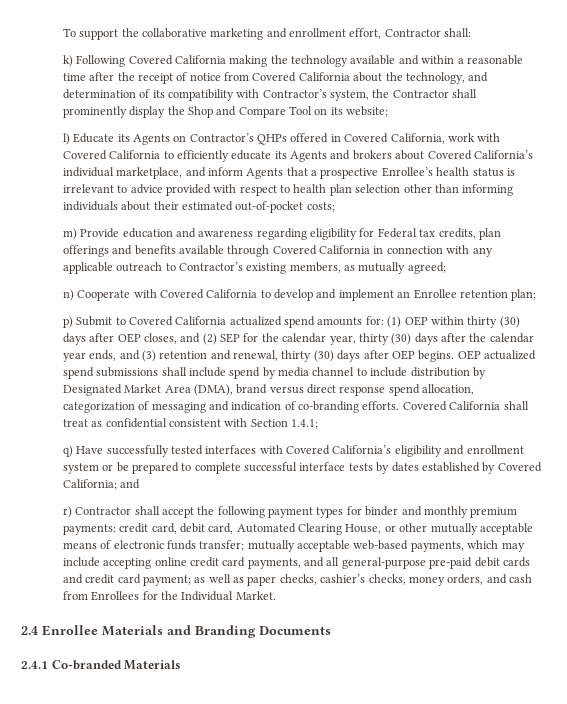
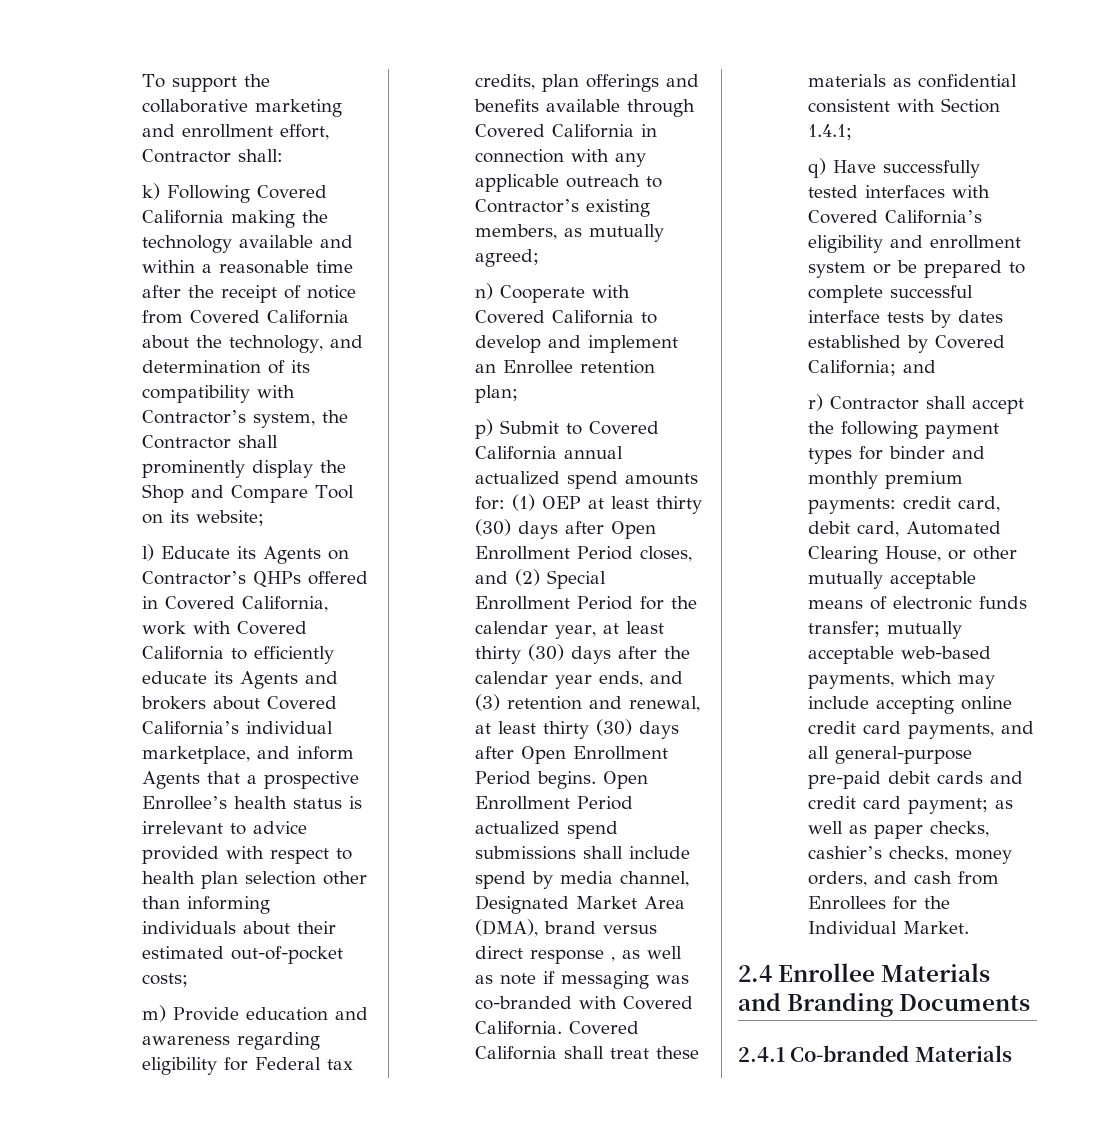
(227, 320) none -> [564,446,624,459] annual
[430,316,520,328] [62,333,240,345] within thirty (30) days after OEP closes, and (2) SEP -> [588,496,703,514] [475,519,657,539] [475,546,693,562] [475,569,607,589] [475,596,634,610] at least thirty (30) days after Open Enrollment Period closes, and (2) Special Enrollment Period
(356, 340) none -> [603,621,665,634] at least
[281,350,481,362] thirty (30) days after OEP begins. OEP -> [475,719,680,739] [475,746,669,764] [475,771,649,789] [475,796,634,810] at least thirty (30) days after Open Enrollment Period begins. Open Enrollment Period
[312,367,486,379] channel to include distribution by -> [620,871,690,887] channel,
[388,384,475,396] [62,401,400,413] spend allocation, categorization of messaging and indication of co-branding efforts. -> [611,946,683,962] [475,971,690,989] [475,996,694,1010] [475,1021,563,1035] , as well as note if messaging was co-branded with Covered California.
(88, 423) none -> [656,1046,700,1059] [808,74,887,87] these materials

